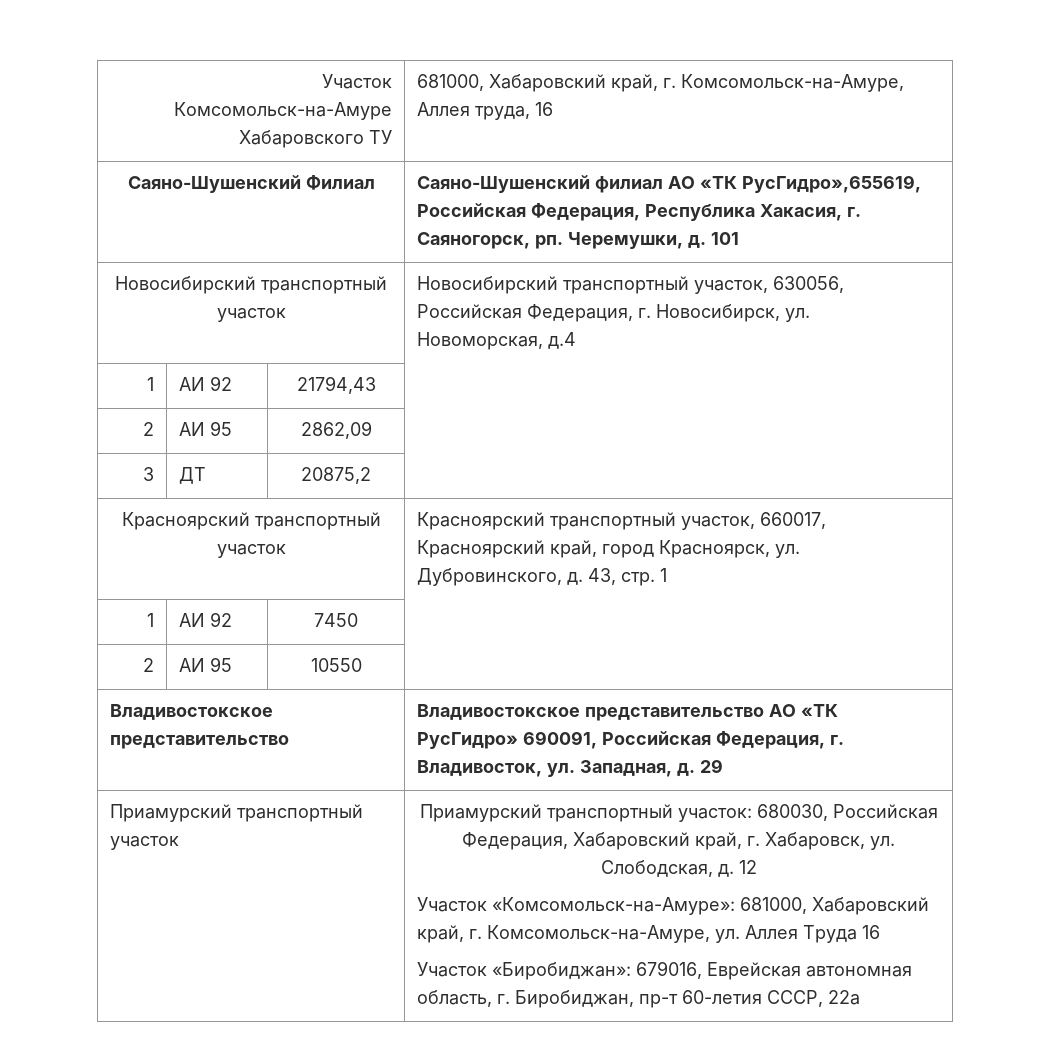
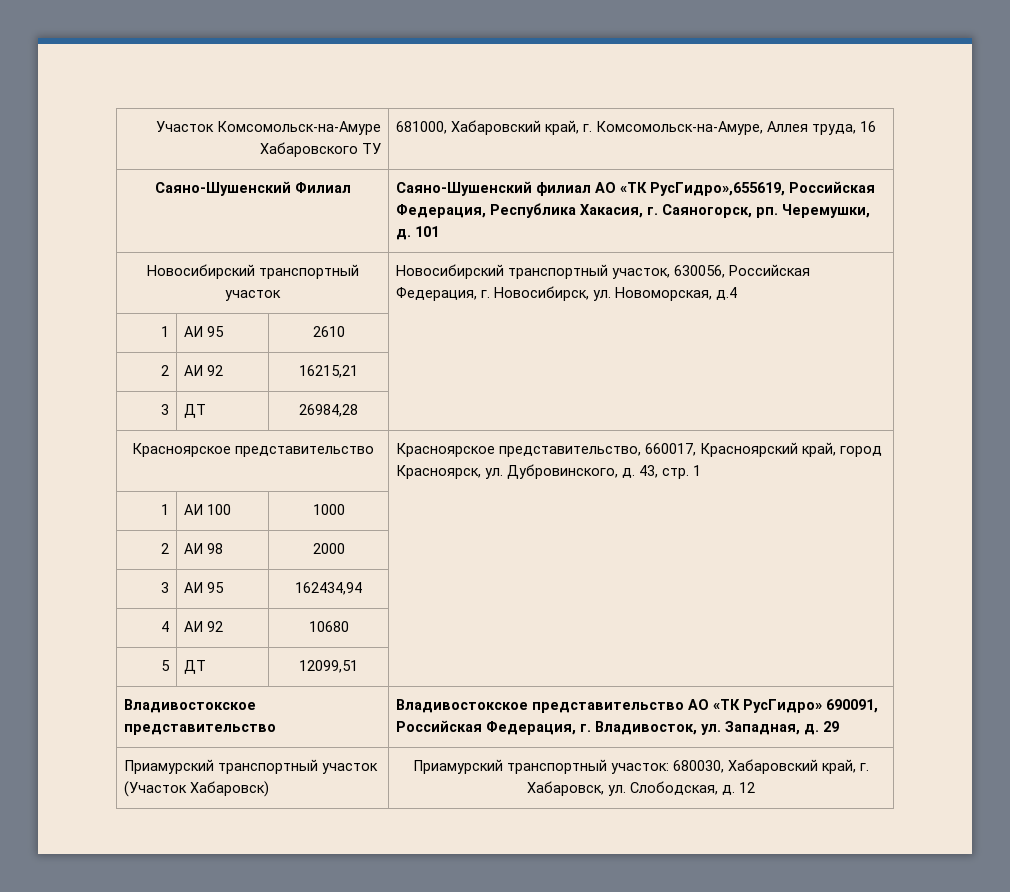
[210,376,233,391] [296,376,376,394] [142,422,154,436] [179,421,233,436] [300,421,372,439] 92 | 21794,43 | // 2 | АИ 95 | 2862,09 -> [206,326,224,337] [312,326,345,337] [161,365,170,376] [183,365,223,376] [299,365,358,378] 95 | 2610 | // 2 | АИ 92 | 16215,21
[301,467,371,484] [121,512,381,530] [216,544,286,558] [417,512,756,530] 20875,2 | // Красноярский транспортный участок | Красноярский транспортный участок, -> [299,404,358,417] [131,443,374,457] [395,443,641,457] 26984,28 | // Красноярское представительство | Красноярское представительство,
[210,612,233,627] [314,613,358,627] [142,658,154,672] [179,657,233,672] [310,658,362,672] 92 | 7450 | // 2 | АИ 95 | 10550 -> [206,504,231,515] [312,504,345,515] [161,543,170,554] [183,543,223,554] [312,543,345,554] [161,582,170,593] [183,582,224,593] [295,582,362,595] [161,621,170,632] [183,621,223,632] [308,621,349,632] [161,660,171,671] [183,660,206,674] [299,660,358,673] 100 | 1000 | // 2 | АИ 98 | 2000 | // 3 | АИ 95 | 162434,94 | // 4 | АИ 92 | 10680 | // 5 | ДТ | 12099,51
(180, 843) none -> [123,781,269,797] (Участок Хабаровск)
[832,804,938,819] [462,832,568,850] Российская Федерация, -> (724, 766) none
[417,897,930,915] [417,925,881,943] [417,961,913,980] [417,990,861,1008] // Участок «Комсомольск-на-Амуре»: 681000, Хабаровский край, г. Комсомольск-на-Амуре, ул. Аллея Труда 16 // Участок «Биробиджан»: 679016, Еврейская автономная область, г. Биробиджан, пр-т 60-летия СССР, 22а -> (755, 787) none

